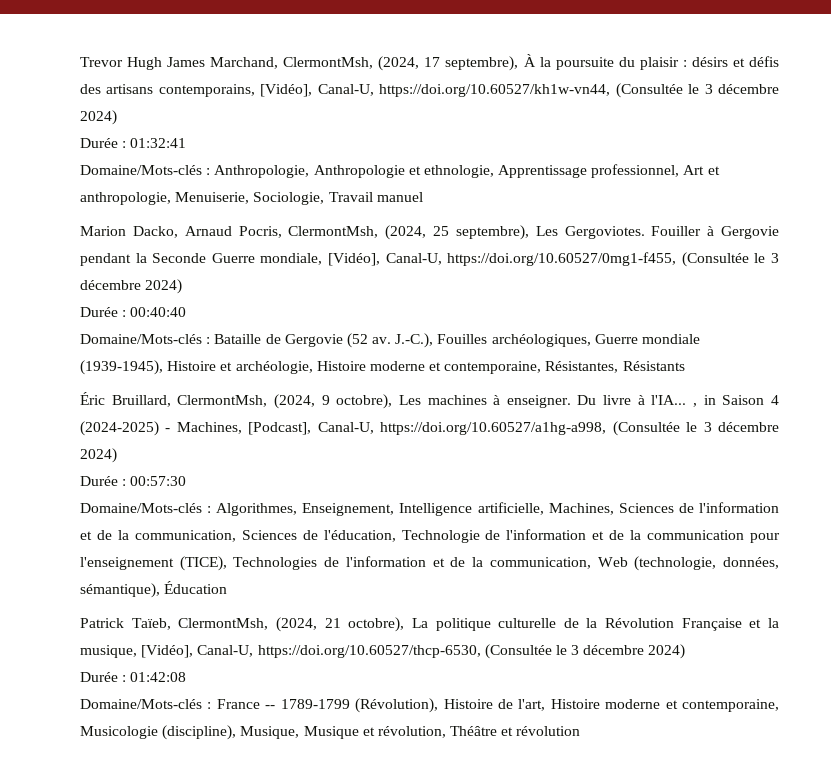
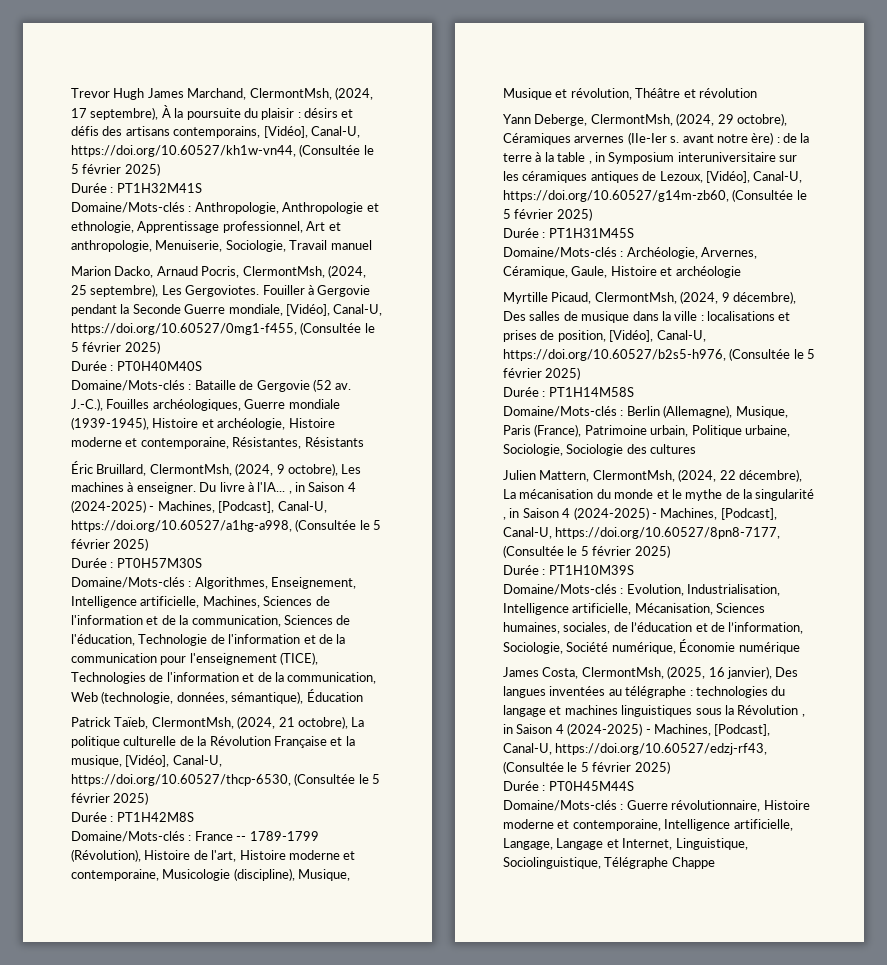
[704,84,780,94] [80,110,117,125] [80,138,187,148] 3 décembre 2024) // Durée : 01:32:41 -> [71,163,160,176] [71,183,202,193] 5 février 2025) // Durée : PT1H32M41S
[771,253,780,263] [80,279,183,294] [80,307,187,317] 3 décembre 2024) // Durée : 00:40:40 -> [71,341,160,354] [71,361,202,371] 5 février 2025) // Durée : PT0H40M40S
[703,422,780,432] [80,448,117,463] [80,476,187,486] 3 décembre 2024) // Durée : 00:57:30 -> [373,520,382,530] [71,538,149,551] [71,558,202,568] 5 février 2025) // Durée : PT0H57M30S
[571,644,686,659] [80,672,187,682] 3 décembre 2024) // Durée : 01:42:08 -> [372,774,381,784] [71,792,149,805] [71,812,194,822] 5 février 2025) // Durée : PT1H42M8S
(581, 731) none -> [503,113,787,126] [503,132,810,145] [503,152,797,164] [503,171,803,183] [503,189,807,202] [503,208,592,221] [503,228,634,238] [503,247,758,259] [503,266,741,278] [503,291,796,304] [503,311,791,323] [503,330,706,342] [503,348,816,361] [503,367,581,380] [503,387,634,397] [503,405,788,418] [503,424,790,437] [503,444,697,456] [503,469,802,482] [503,489,815,501] [503,507,777,520] [503,527,781,539] [503,545,670,558] [503,565,634,575] [503,584,781,596] [503,603,766,615] [503,622,804,634] [503,639,800,654] [503,666,799,679] [503,686,786,698] [503,705,805,717] [503,723,771,736] [503,743,768,755] [503,761,670,774] [503,781,634,791] [503,800,810,812] [503,819,793,831] [503,838,748,850] [503,857,715,869] // Yann Deberge, ClermontMsh, (2024, 29 octobre), Céramiques arvernes (IIe-Ier s. avant notre ère) : de la terre à la table , in Symposium interuniversitaire sur les céramiques antiques de Lezoux, [Vidéo], Canal-U, https://doi.org/10.60527/g14m-zb60, (Consultée le 5 février 2025) // Durée : PT1H31M45S // Domaine/Mots-clés : Archéologie, Arvernes, Céramique, Gaule, Histoire et archéologie // Myrtille Picaud, ClermontMsh, (2024, 9 décembre), Des salles de musique dans la ville : localisations et prises de position, [Vidéo], Canal-U, https://doi.org/10.60527/b2s5-h976, (Consultée le 5 février 2025) // Durée : PT1H14M58S // Domaine/Mots-clés : Berlin (Allemagne), Musique, Paris (France), Patrimoine urbain, Politique urbaine, Sociologie, Sociologie des cultures // Julien Mattern, ClermontMsh, (2024, 22 décembre), La mécanisation du monde et le mythe de la singularité , in Saison 4 (2024-2025) - Machines, [Podcast], Canal-U, https://doi.org/10.60527/8pn8-7177, (Consultée le 5 février 2025) // Durée : PT1H10M39S // Domaine/Mots-clés : Evolution, Industrialisation, Intelligence artificielle, Mécanisation, Sciences humaines, sociales, de l’éducation et de l’information, Sociologie, Société numérique, Économie numérique // James Costa, ClermontMsh, (2025, 16 janvier), Des langues inventées au télégraphe : technologies du langage et machines linguistiques sous la Révolution , in Saison 4 (2024-2025) - Machines, [Podcast], Canal-U, https://doi.org/10.60527/edzj-rf43, (Consultée le 5 février 2025) // Durée : PT0H45M44S // Domaine/Mots-clés : Guerre révolutionnaire, Histoire moderne et contemporaine, Intelligence artificielle, Langage, Langage et Internet, Linguistique, Sociolinguistique, Télégraphe Chappe

